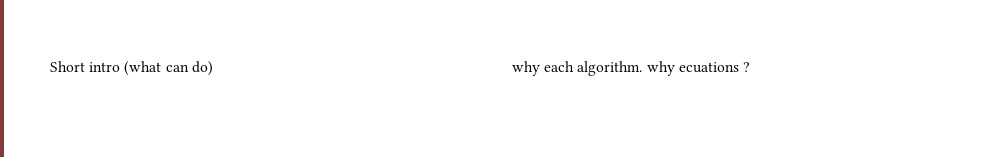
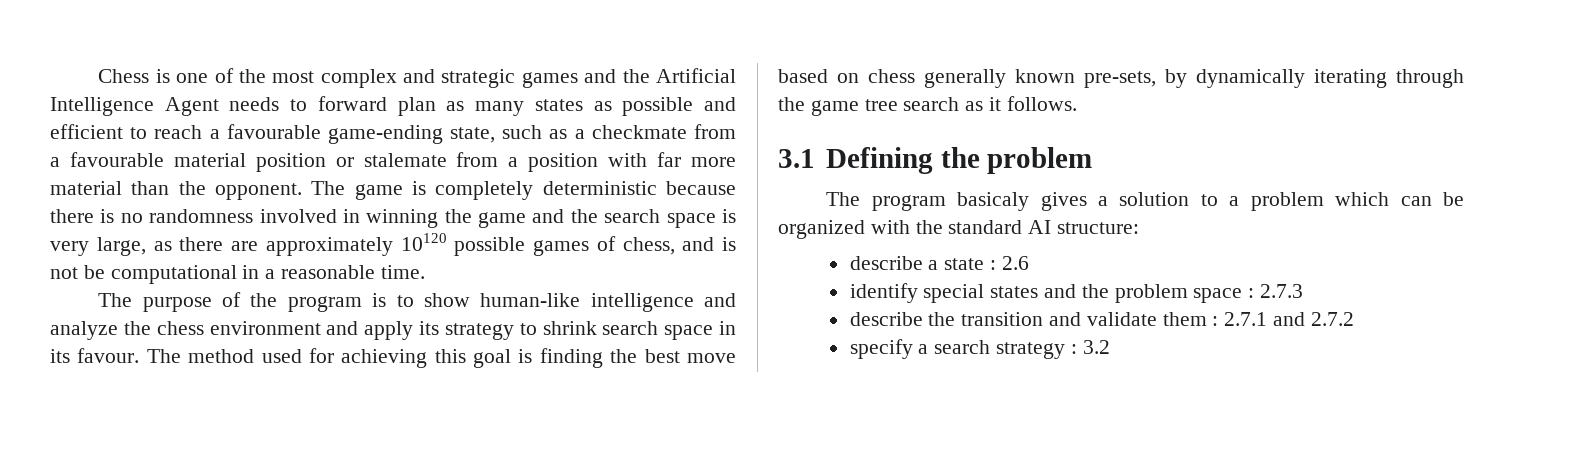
[50,61,213,76] [512,61,750,76] Short intro (what can do) // why each algorithm. why ecuations ? -> [98,68,736,88] [50,96,737,116] [50,124,736,144] [50,152,737,172] [50,181,736,200] [50,209,736,228] [50,233,736,256] [50,265,425,284] [98,292,736,312] [50,321,736,340] [50,348,736,368] [778,69,1464,88] [778,96,1077,116] [778,147,1093,174] [826,192,1465,211] [778,220,1140,239] [849,256,1029,270] [849,283,1304,303] [849,312,1354,326] [849,339,1110,359] Chess is one of the most complex and strategic games and the Artificial Intelligence Agent needs to forward plan as many states as possible and efficient to reach a favourable game-ending state, such as a checkmate from a favourable material position or stalemate from a position with far more material than the opponent. The game is completely deterministic because there is no randomness involved in winning the game and the search space is very large, as there are approximately 10120 possible games of chess, and is not be computational in a reasonable time. // The purpose of the program is to show human-like intelligence and analyze the chess environment and apply its strategy to shrink search space in its favour. The method used for achieving this goal is finding the best move based on chess generally known pre-sets, by dynamically iterating through the game tree search as it follows. // 3.1 Defining the problem // The program basicaly gives a solution to a problem which can be organized with the standard AI structure: // describe a state : 2.6 // identify special states and the problem space : 2.7.3 // describe the transition and validate them : 2.7.1 and 2.7.2 // specify a search strategy : 3.2

